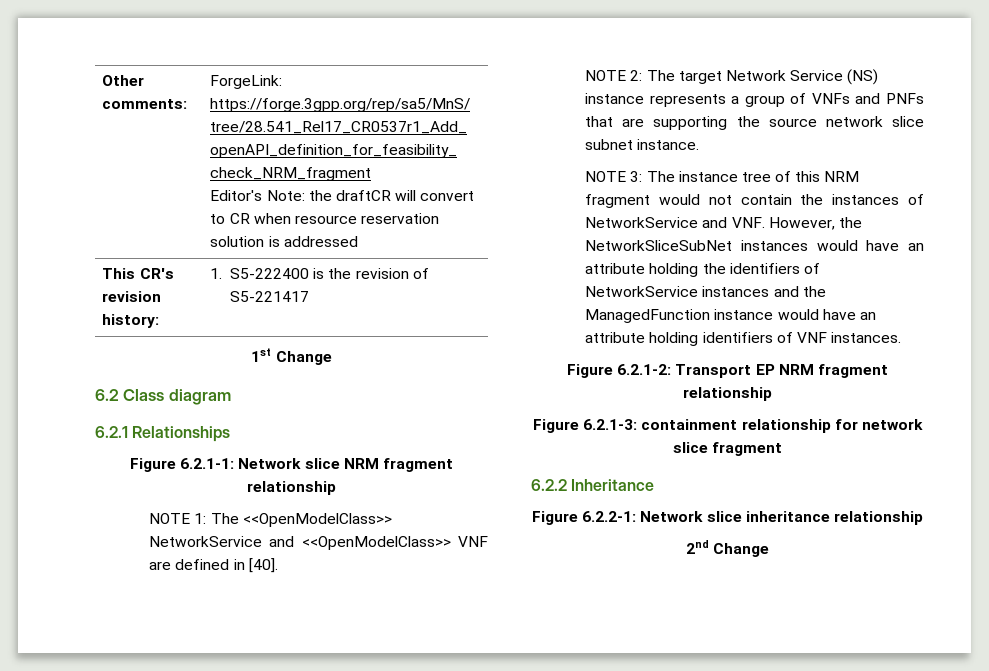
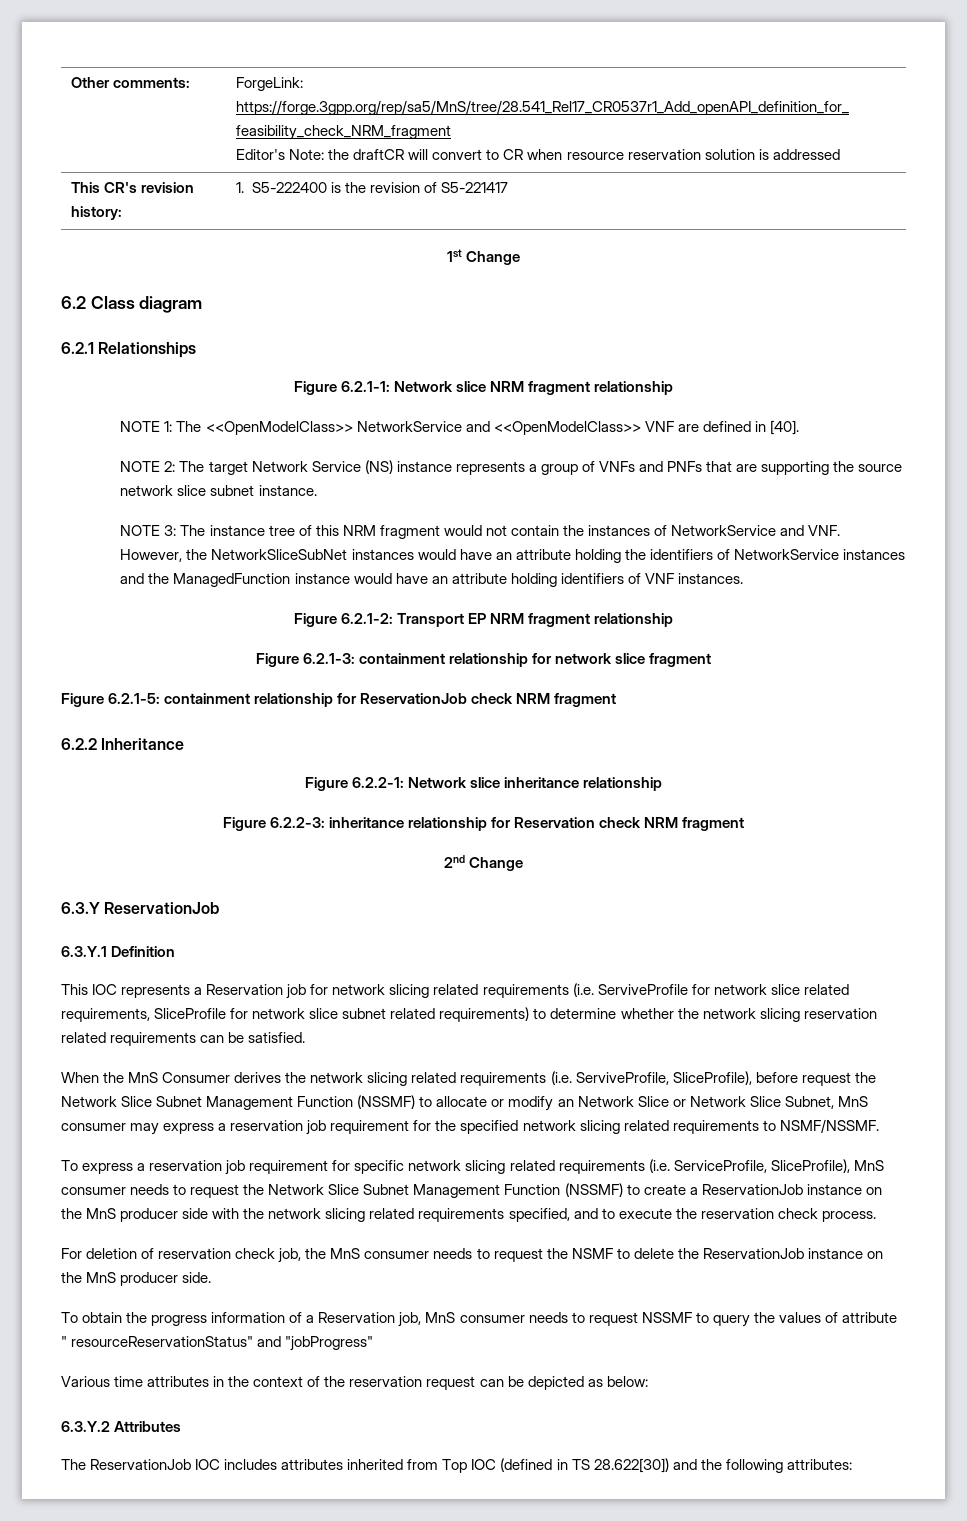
(783, 449) none -> [61,693,617,707] // Figure 6.2.1-5: containment relationship for ReservationJob check NRM fragment
[685,540,770,557] 2nd Change -> [222,817,745,831] [443,855,524,871] [61,902,220,914] [61,946,176,957] [61,983,849,999] [61,1007,877,1022] [61,1032,306,1046] [61,1071,876,1086] [61,1095,868,1111] [61,1119,879,1135] [61,1159,884,1175] [61,1183,882,1198] [61,1208,876,1222] [61,1248,883,1263] [61,1272,212,1286] [61,1312,897,1327] [61,1336,374,1351] [61,1376,648,1390] [61,1421,182,1432] [61,1458,852,1473] Figure 6.2.2-3: inheritance relationship for Reservation check NRM fragment // 2nd Change // 6.3.Y ReservationJob // 6.3.Y.1 Definition // This IOC represents a Reservation job for network slicing related requirements (i.e. ServiveProfile for network slice related requirements, SliceProfile for network slice subnet related requirements) to determine whether the network slicing reservation related requirements can be satisfied. // When the MnS Consumer derives the network slicing related requirements (i.e. ServiveProfile, SliceProfile), before request the Network Slice Subnet Management Function (NSSMF) to allocate or modify an Network Slice or Network Slice Subnet, MnS consumer may express a reservation job requirement for the specified network slicing related requirements to NSMF/NSSMF. // To express a reservation job requirement for specific network slicing related requirements (i.e. ServiceProfile, SliceProfile), MnS consumer needs to request the Network Slice Subnet Management Function (NSSMF) to create a ReservationJob instance on the MnS producer side with the network slicing related requirements specified, and to execute the reservation check process. // For deletion of reservation check job, the MnS consumer needs to request the NSMF to delete the ReservationJob instance on the MnS producer side. // To obtain the progress information of a Reservation job, MnS consumer needs to request NSSMF to query the values of attribute " resourceReservationStatus" and "jobProgress" // Various time attributes in the context of the reservation request can be depicted as below: // 6.3.Y.2 Attributes // The ReservationJob IOC includes attributes inherited from Top IOC (defined in TS 28.622[30]) and the following attributes:

